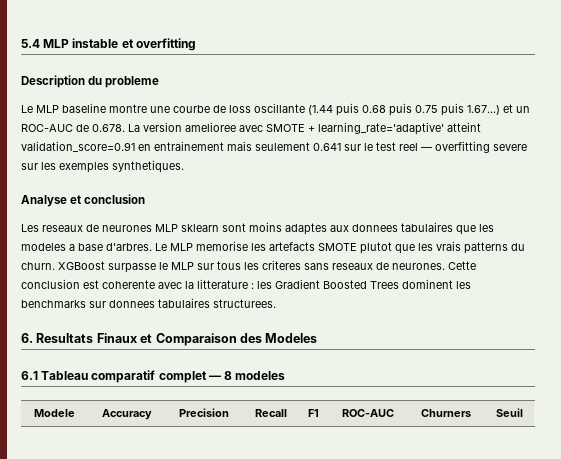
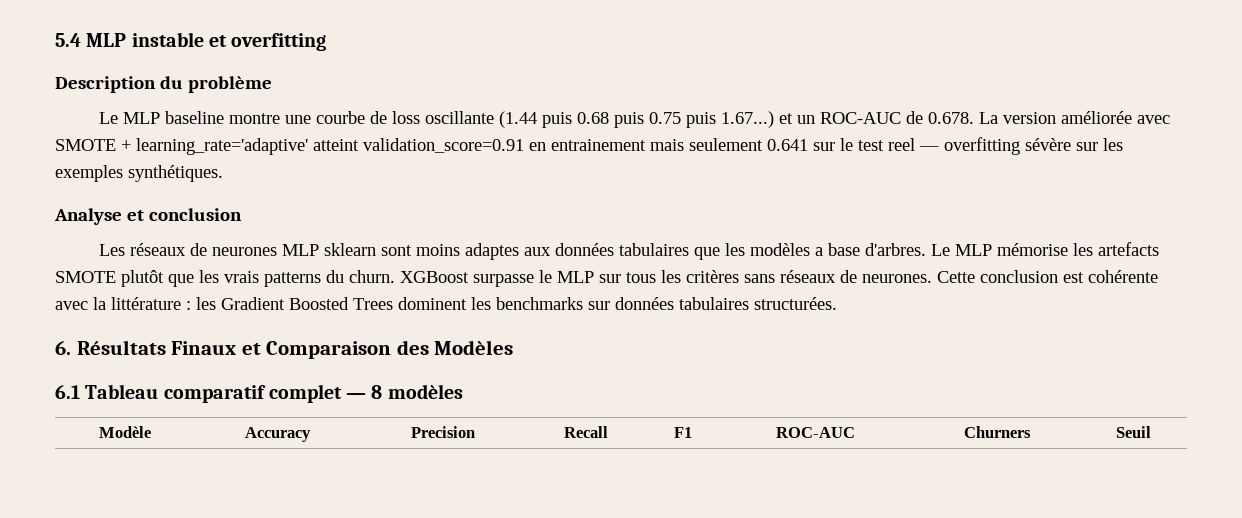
[105,76,160,88] probleme -> [187,76,272,93] problème
[185,122,236,132] amelioree -> [1060,111,1132,124] améliorée
[493,144,527,151] severe -> [1025,138,1071,151] sévère
[112,160,184,173] synthetiques. -> [128,165,223,182] synthétiques.
[42,225,83,232] reseaux -> [129,243,186,256] réseaux
[352,224,398,232] donnees -> [554,243,614,256] données
[21,243,66,251] modeles -> [749,243,810,256] modèles
[196,241,248,251] memorise -> [996,243,1068,256] mémorise
[360,242,392,254] plutot -> [121,270,164,287] plutôt
[262,260,373,270] criteres sans reseaux -> [686,270,836,283] critères sans réseaux
[102,280,155,289] coherente -> [1088,270,1158,283] cohérente
[197,279,248,289] litterature -> [111,297,181,310] littérature
[109,298,276,308] donnees tabulaires structurees. -> [615,297,837,310] données tabulaires structurées.
[36,333,94,343] Resultats -> [76,340,166,355] Résultats
[265,333,318,343] Modeles -> [434,340,514,355] Modèles
[235,371,286,380] [34,409,75,417] modeles // Modele -> [387,384,463,399] [99,426,151,438] modèles // Modèle

